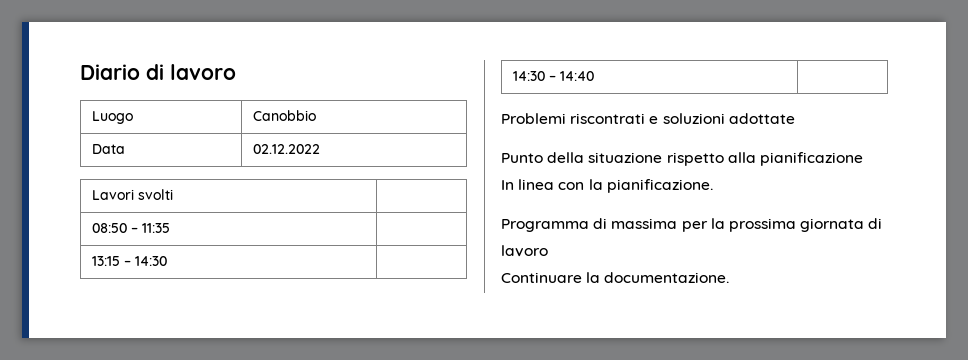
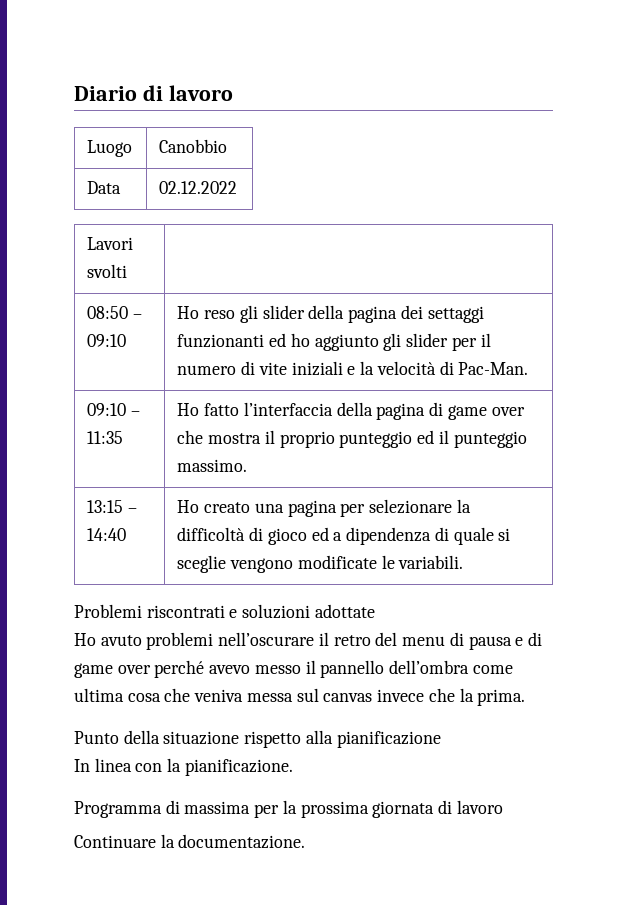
[142,223,171,233] [92,256,168,266] [513,71,595,81] 11:35 | // 13:15 – 14:30 | // 14:30 – 14:40 | -> [87,334,127,347] [177,305,484,323] [177,333,491,351] [177,361,529,376] [87,403,141,416] [87,431,124,444] [177,402,525,420] [177,430,527,448] [177,459,248,472] [87,500,138,513] [87,528,127,541] [177,499,471,517] [177,527,511,545] [177,555,464,573] 09:10 | Ho reso gli slider della pagina dei settaggi funzionanti ed ho aggiunto gli slider per il numero di vite iniziali e la velocità di Pac-Man. // 09:10 – 11:35 | Ho fatto l’interfaccia della pagina di game over che mostra il proprio punteggio ed il punteggio massimo. // 13:15 – 14:40 | Ho creato una pagina per selezionare la difficoltà di gioco ed a dipendenza di quale si sceglie vengono modificate le variabili.
(795, 118) none -> [74,632,542,650] [74,660,513,678] [74,688,526,706] // Ho avuto problemi nell’oscurare il retro del menu di pausa e di game over perché avevo messo il pannello dell’ombra come ultima cosa che veniva messa sul canvas invece che la prima.

